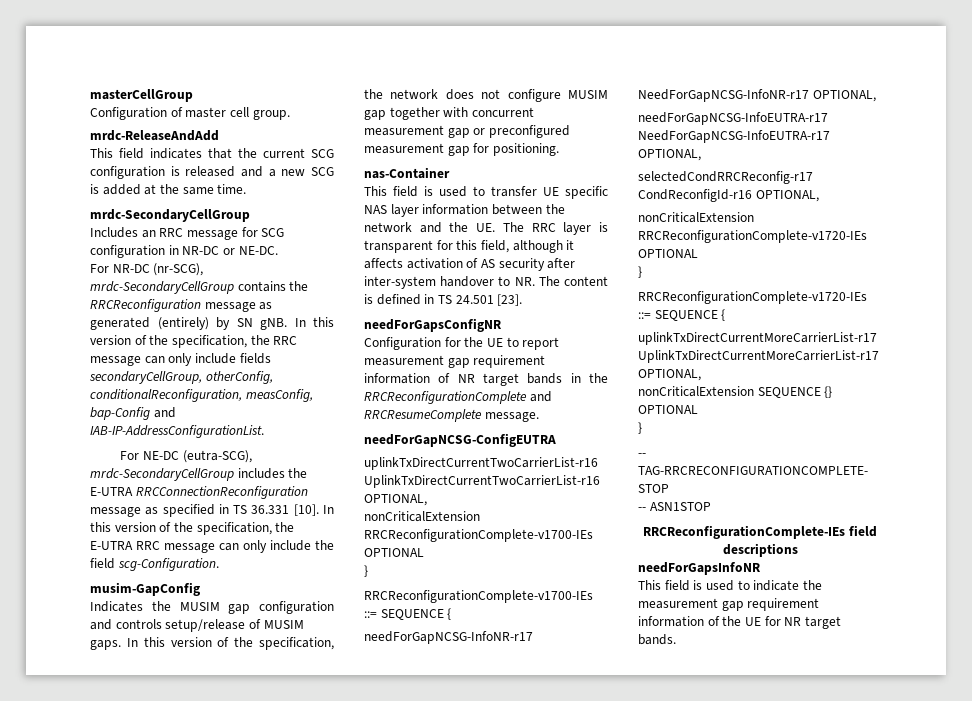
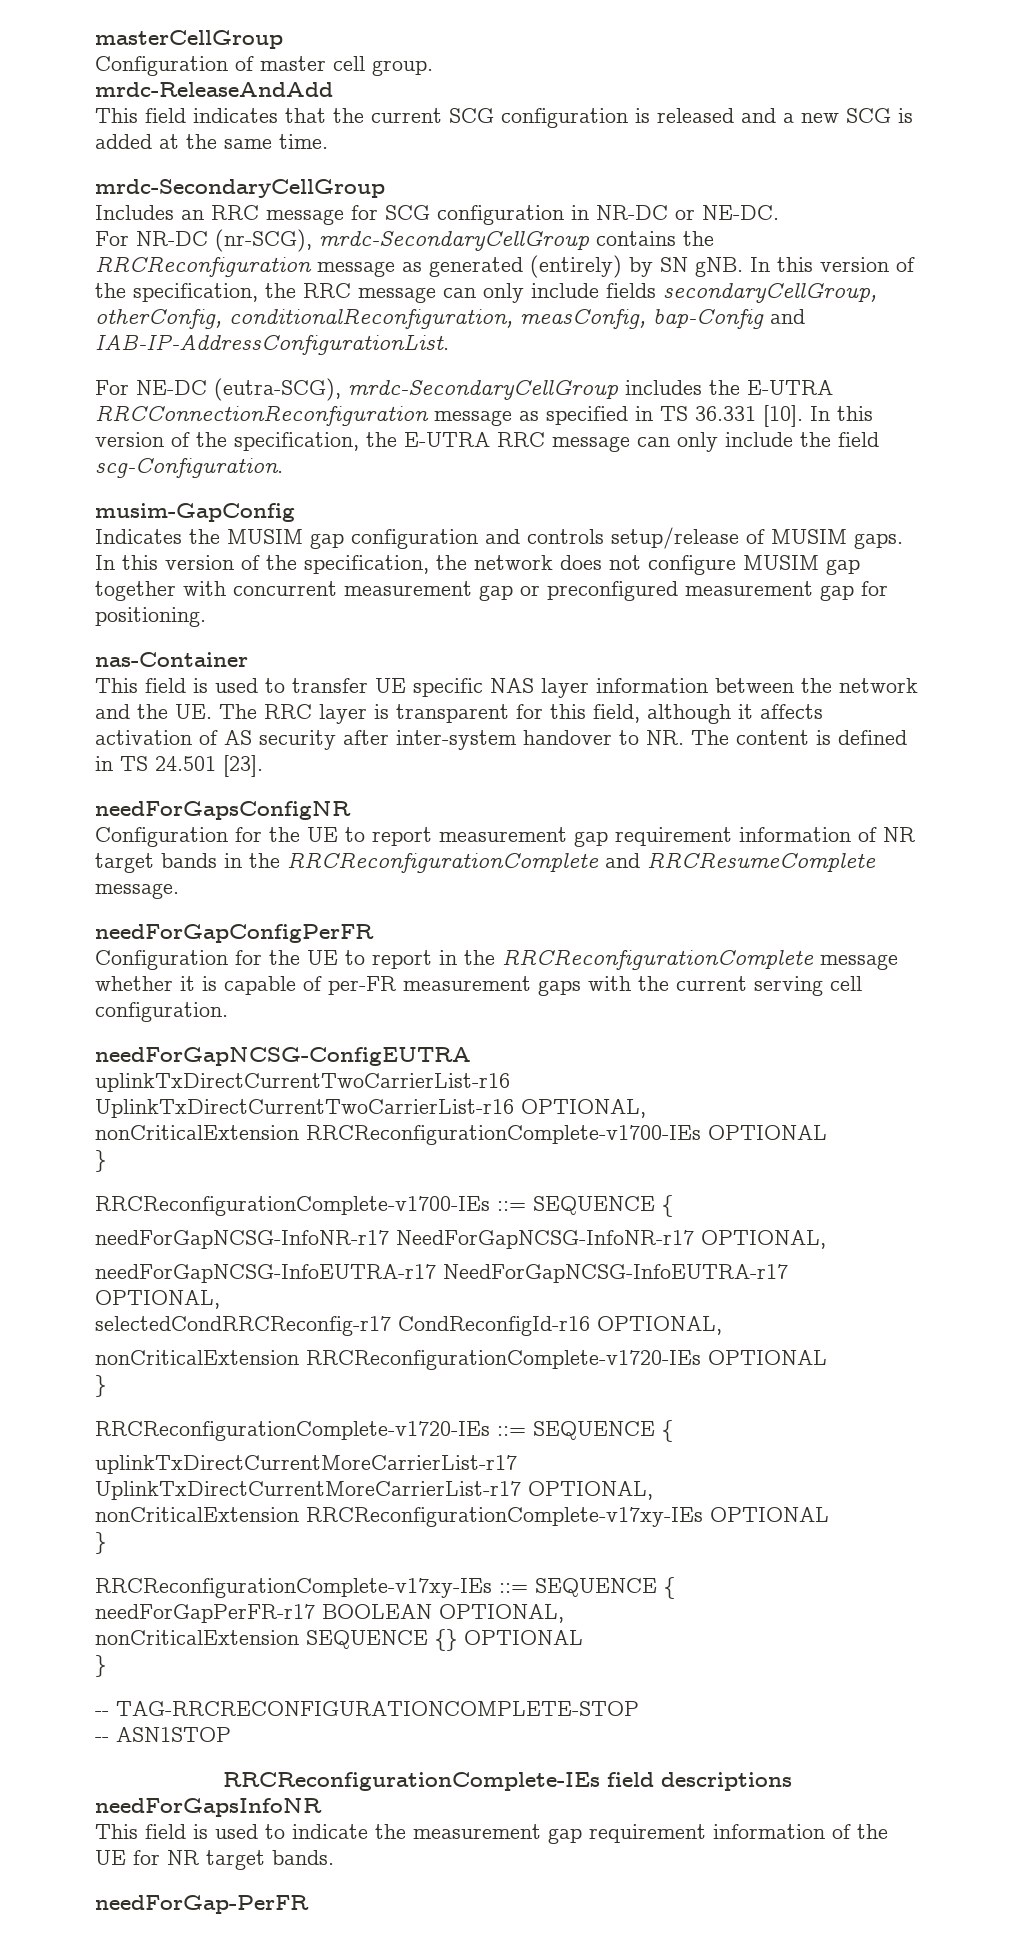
(539, 417) none -> [95,924,374,943] [95,949,898,970] [95,976,862,996] [95,1002,228,1022] // needForGapConfigPerFR // Configuration for the UE to report in the RRCReconfigurationComplete message whether it is capable of per-FR measurement gaps with the current serving cell configuration.
(701, 375) none -> [95,1507,829,1527] [95,1532,106,1554] [95,1577,675,1599] [95,1604,564,1623] // nonCriticalExtension RRCReconfigurationComplete-v17xy-IEs OPTIONAL // } // RRCReconfigurationComplete-v17xy-IEs ::= SEQUENCE { // needForGapPerFR-r17 BOOLEAN OPTIONAL,
(676, 639) none -> [95,1895,309,1914] // needForGap-PerFR

